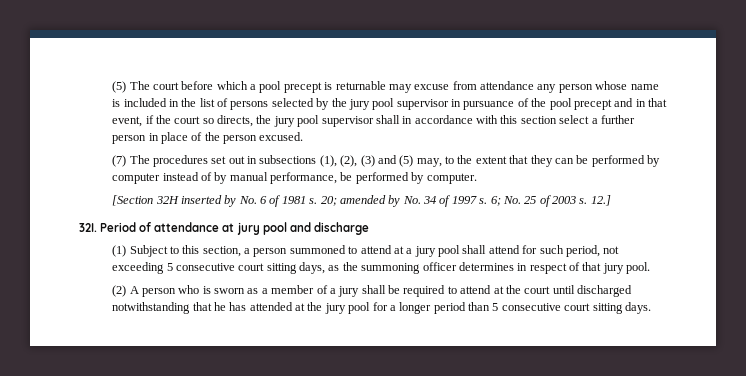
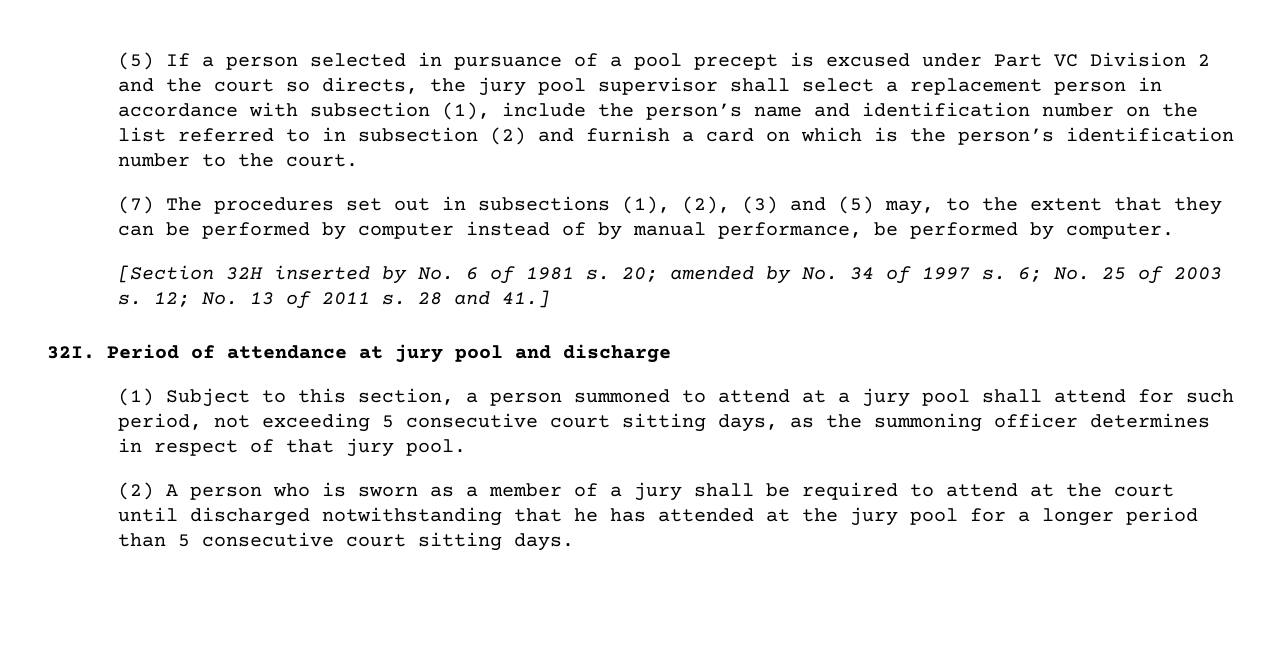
[112,81,659,93] [112,98,668,110] [112,115,154,127] (5) The court before which a pool precept is returnable may excuse from attendance any person whose name is included in the list of persons selected by the jury pool supervisor in pursuance of the pool precept and in that event, if -> [118,52,1211,70] [118,78,155,92] (5) If a person selected in pursuance of a pool precept is excused under Part VC Division 2 and
[402,115,635,124] [112,132,304,144] in accordance with this section select a further person in place of the person excused. -> [802,77,1163,95] [118,102,1199,120] [118,127,1235,145] [118,153,359,167] select a replacement person in accordance with subsection (1), include the person’s name and identification number on the list referred to in subsection (2) and furnish a card on which is the person’s identification number to the court.
[590,195,611,206] 12.] -> [154,290,551,309] 12; No. 13 of 2011 s. 28 and 41.]

